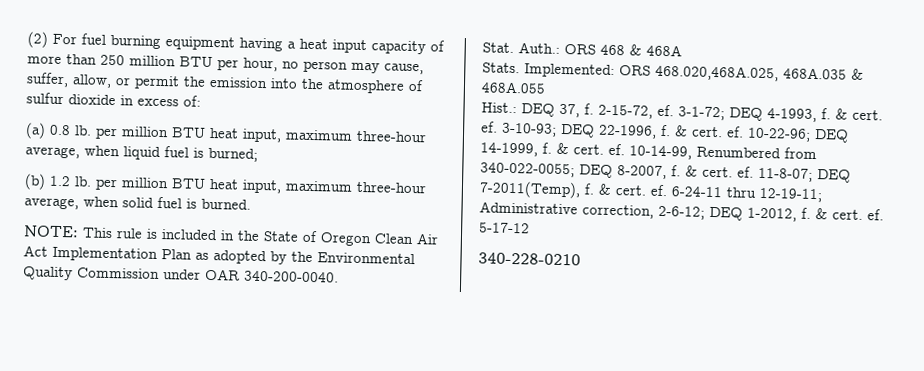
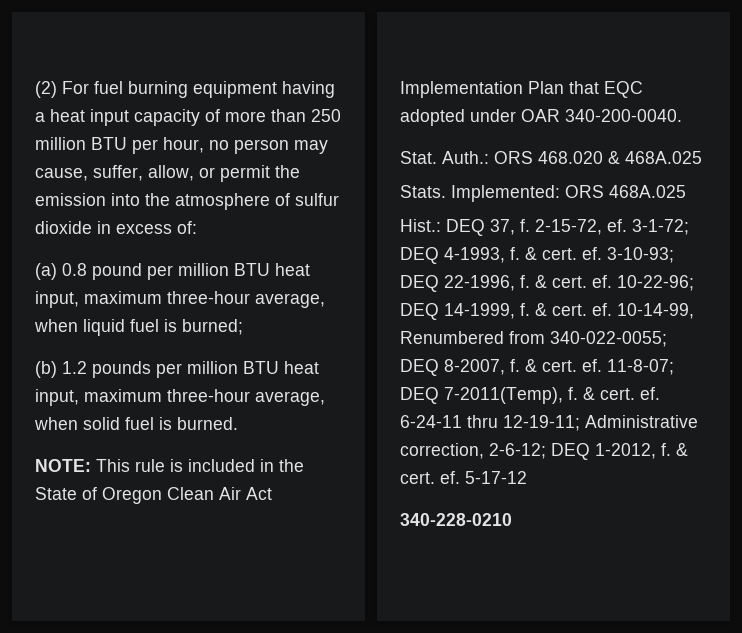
[74,125,92,136] lb. -> [92,263,142,280] pound
[74,176,92,187] lb. -> [92,361,151,378] pounds
[195,250,415,265] [23,266,160,281] as adopted by the Environmental Quality Commission -> [569,81,643,98] [400,109,465,126] that EQC adopted
[600,44,682,57] 468 & 468A -> [538,151,702,164] 468.020 & 468A.025
[655,64,864,82] [481,81,546,94] 468.020,468A.025, 468A.035 & 468A.055 -> [609,185,686,198] 468A.025

